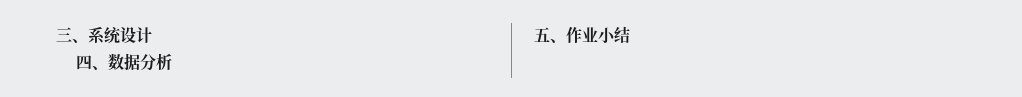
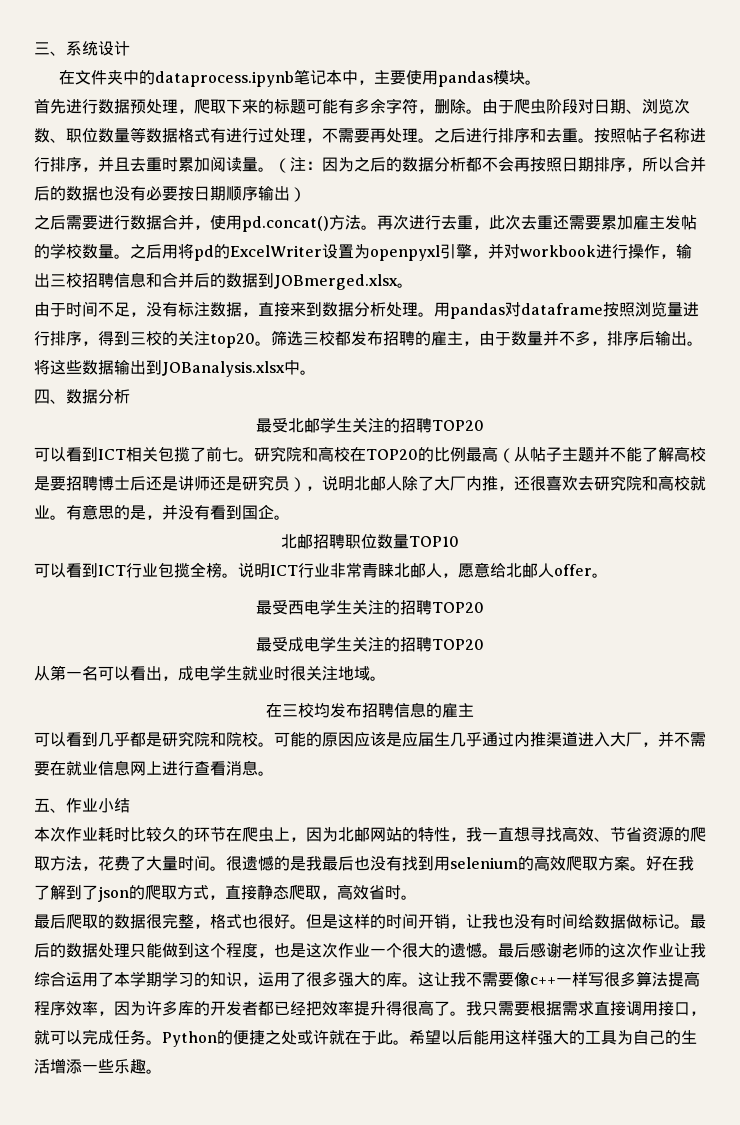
[76,53,173,71] [534,26,630,44] 四、数据分析 // 五、作业小结 -> [58,69,541,87] [34,98,690,114] [34,127,706,143] [34,156,706,173] [34,186,306,202] [34,214,697,232] [34,243,692,261] [34,272,413,290] [34,301,699,319] [34,330,703,348] [34,359,316,377] [34,389,130,404] [256,417,484,433] [34,446,706,463] [34,475,706,492] [34,504,290,520] [281,534,459,549] [34,562,608,578] [256,599,484,615] [256,636,484,652] [34,665,386,681] [266,702,474,718] [34,731,706,747] [34,760,274,776] [34,798,130,813] [34,826,706,842] [34,855,694,871] [34,884,417,902] [34,913,706,929] [34,942,706,958] [34,971,700,987] [34,1000,706,1016] [34,1029,697,1047] [34,1058,162,1074] 在文件夹中的dataprocess.ipynb笔记本中，主要使用pandas模块。 // 首先进行数据预处理，爬取下来的标题可能有多余字符，删除。由于爬虫阶段对日期、浏览次数、职位数量等数据格式有进行过处理，不需要再处理。之后进行排序和去重。按照帖子名称进行排序，并且去重时累加阅读量。（注：因为之后的数据分析都不会再按照日期排序，所以合并后的数据也没有必要按日期顺序输出） // 之后需要进行数据合并，使用pd.concat()方法。再次进行去重，此次去重还需要累加雇主发帖的学校数量。之后用将pd的ExcelWriter设置为openpyxl引擎，并对workbook进行操作，输出三校招聘信息和合并后的数据到JOBmerged.xlsx。 // 由于时间不足，没有标注数据，直接来到数据分析处理。用pandas对dataframe按照浏览量进行排序，得到三校的关注top20。筛选三校都发布招聘的雇主，由于数量并不多，排序后输出。将这些数据输出到JOBanalysis.xlsx中。 // 四、数据分析 // 最受北邮学生关注的招聘TOP20 // 可以看到ICT相关包揽了前七。研究院和高校在TOP20的比例最高（从帖子主题并不能了解高校是要招聘博士后还是讲师还是研究员），说明北邮人除了大厂内推，还很喜欢去研究院和高校就业。有意思的是，并没有看到国企。 // 北邮招聘职位数量TOP10 // 可以看到ICT行业包揽全榜。说明ICT行业非常青睐北邮人，愿意给北邮人offer。 // 最受西电学生关注的招聘TOP20 // 最受成电学生关注的招聘TOP20 // 从第一名可以看出，成电学生就业时很关注地域。 // 在三校均发布招聘信息的雇主 // 可以看到几乎都是研究院和院校。可能的原因应该是应届生几乎通过内推渠道进入大厂，并不需要在就业信息网上进行查看消息。 // 五、作业小结 // 本次作业耗时比较久的环节在爬虫上，因为北邮网站的特性，我一直想寻找高效、节省资源的爬取方法，花费了大量时间。很遗憾的是我最后也没有找到用selenium的高效爬取方案。好在我了解到了json的爬取方式，直接静态爬取，高效省时。 // 最后爬取的数据很完整，格式也很好。但是这样的时间开销，让我也没有时间给数据做标记。最后的数据处理只能做到这个程度，也是这次作业一个很大的遗憾。最后感谢老师的这次作业让我综合运用了本学期学习的知识，运用了很多强大的库。这让我不需要像c++一样写很多算法提高程序效率，因为许多库的开发者都已经把效率提升得很高了。我只需要根据需求直接调用接口，就可以完成任务。Python的便捷之处或许就在于此。希望以后能用这样强大的工具为自己的生活增添一些乐趣。

